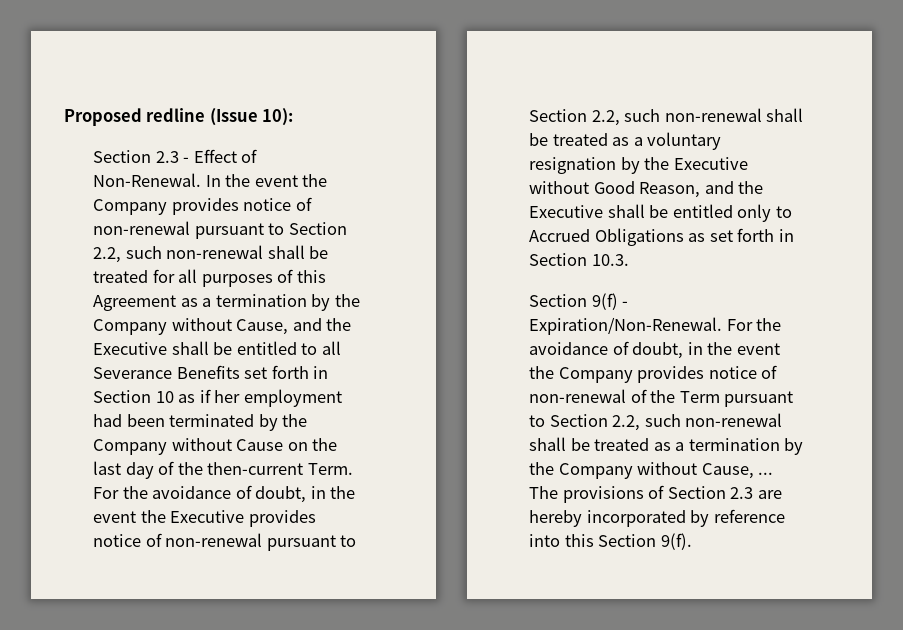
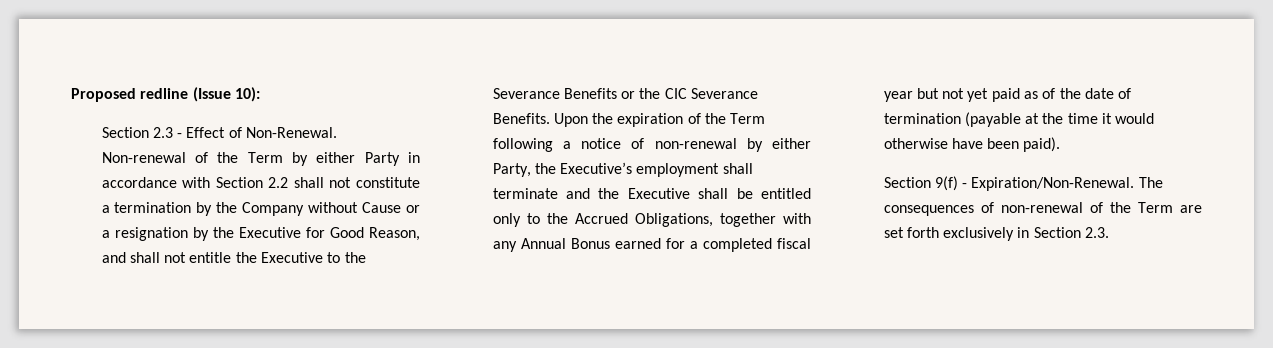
[205,174,328,187] [93,197,312,215] [93,221,347,239] [93,245,329,263] [93,269,326,287] [93,294,360,311] [93,318,352,335] [93,341,341,355] [93,365,329,379] [93,389,342,407] [93,414,308,431] [93,438,338,455] [93,461,353,479] [93,485,356,503] [93,510,316,527] [93,533,357,551] [529,108,804,126] [529,132,722,150] In the event the Company provides notice of non-renewal pursuant to Section 2.2, such non-renewal shall be treated for all purposes of this Agreement as a termination by the Company without Cause, and the Executive shall be entitled to all Severance Benefits set forth in Section 10 as if her employment had been terminated by the Company without Cause on the last day of the then-current Term. For the avoidance of doubt, in the event the Executive provides notice of non-renewal pursuant to Section 2.2, such non-renewal shall be treated as a voluntary -> [101,152,420,166] [101,177,420,188] [101,202,420,216] [101,230,110,238] Non-renewal of the Term by either Party in accordance with Section 2.2 shall not constitute a termination by the Company without Cause or a
[529,181,590,194] without -> [305,227,325,238] for
(734, 187) none -> [129,252,366,263] [492,88,759,99] [492,113,766,127] [492,138,811,152] [492,162,753,177] [492,188,590,199] shall not entitle the Executive to the Severance Benefits or the CIC Severance Benefits. Upon the expiration of the Term following a notice of non-renewal by either Party, the Executive’s employment shall terminate and
[529,228,794,246] [529,253,629,266] [529,293,629,310] [529,317,782,335] [529,341,780,359] [529,366,757,383] Accrued Obligations as set forth in Section 10.3. // Section 9(f) - Expiration/Non-Renewal. For the avoidance of doubt, in the event the Company provides notice -> [546,213,811,227] [492,238,811,252] [883,88,1132,102] [883,112,1155,127] [883,137,1061,152] [883,176,1163,191] [883,205,974,216] the Accrued Obligations, together with any Annual Bonus earned for a completed fiscal year but not yet paid as of the date of termination (payable at the time it would otherwise have been paid). // Section 9(f) - Expiration/Non-Renewal. The consequences
[724,391,794,407] [529,413,783,431] [529,437,804,455] [529,462,774,479] [529,485,782,503] [529,509,785,527] [529,533,692,550] pursuant to Section 2.2, such non-renewal shall be treated as a termination by the Company without Cause, ... The provisions of Section 2.3 are hereby incorporated by reference into this Section 9(f). -> [1180,205,1202,213] [883,227,1110,241] are set forth exclusively in Section 2.3.

